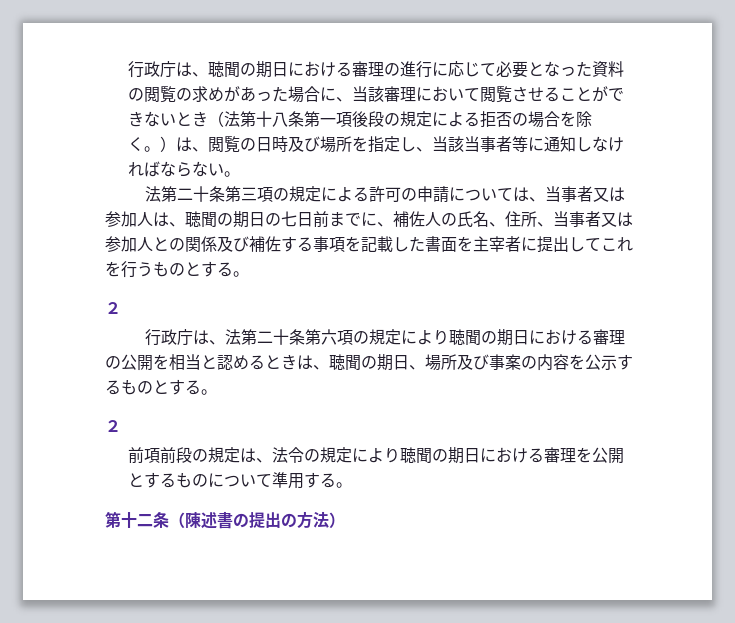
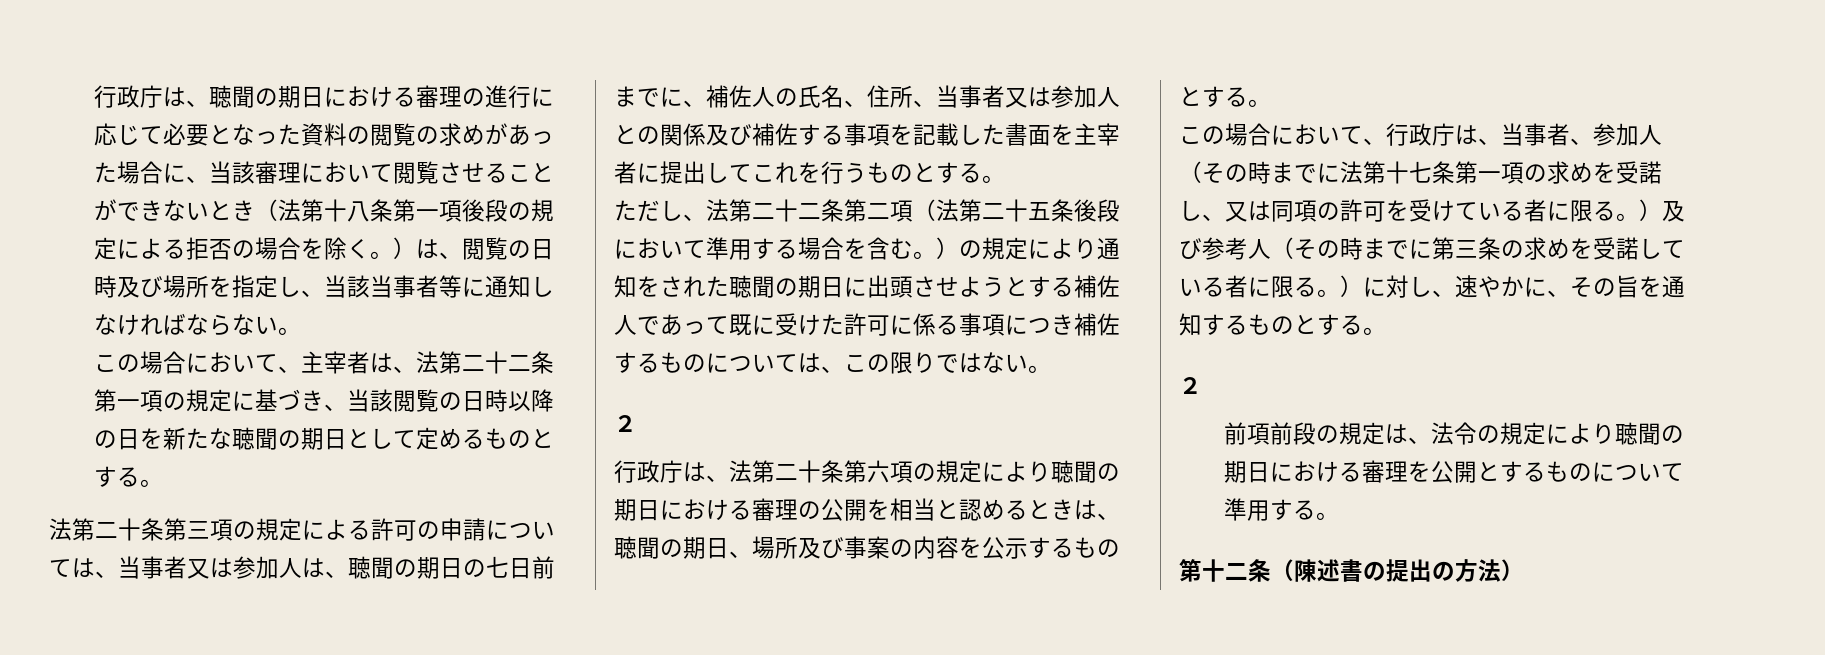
(240, 174) none -> [93,351,554,374] [93,389,554,412] [93,427,554,450] [93,466,163,487] // この場合において、主宰者は、法第二十二条第一項の規定に基づき、当該閲覧の日時以降の日を新たな聴聞の期日として定めるものとする。
(249, 274) none -> [614,199,1120,222] [614,237,1120,260] [614,275,1120,298] [614,313,1120,336] [614,352,1051,374] // ただし、法第二十二条第二項（法第二十五条後段において準用する場合を含む。）の規定により通知をされた聴聞の期日に出頭させようとする補佐人であって既に受けた許可に係る事項につき補佐するものについては、この限りではない。
(217, 392) none -> [1179,123,1662,146] [1179,161,1662,184] [1179,199,1685,222] [1179,237,1685,260] [1179,275,1685,298] [1179,313,1386,336] // この場合において、行政庁は、当事者、参加人（その時までに法第十七条第一項の求めを受諾し、又は同項の許可を受けている者に限る。）及び参考人（その時までに第三条の求めを受諾している者に限る。）に対し、速やかに、その旨を通知するものとする。

